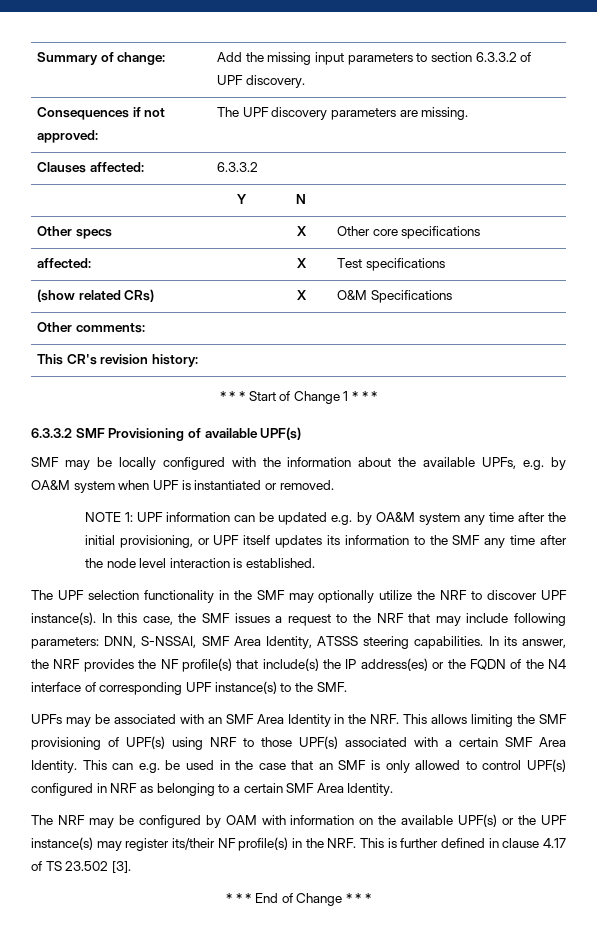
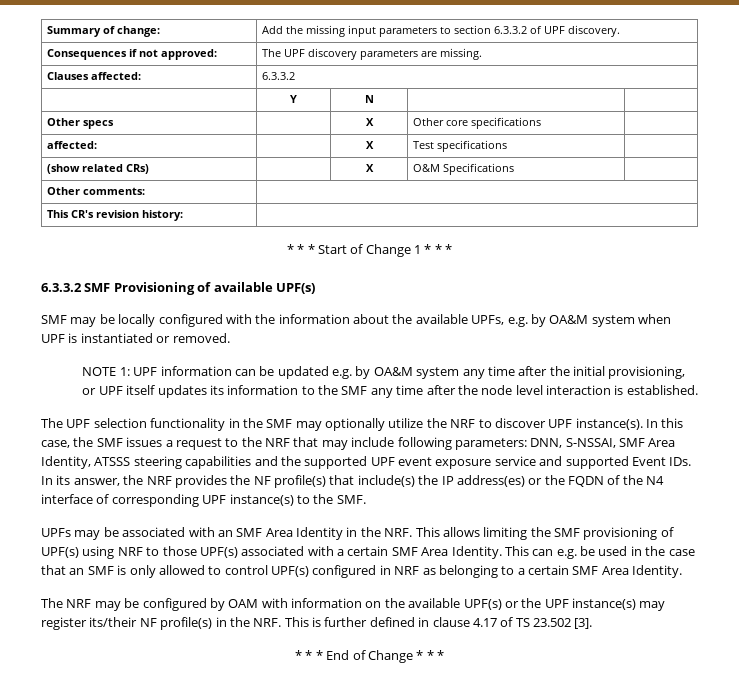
[414,636,484,649] capabilities. -> [185,456,692,469] capabilities and the supported UPF event exposure service and supported Event IDs.

